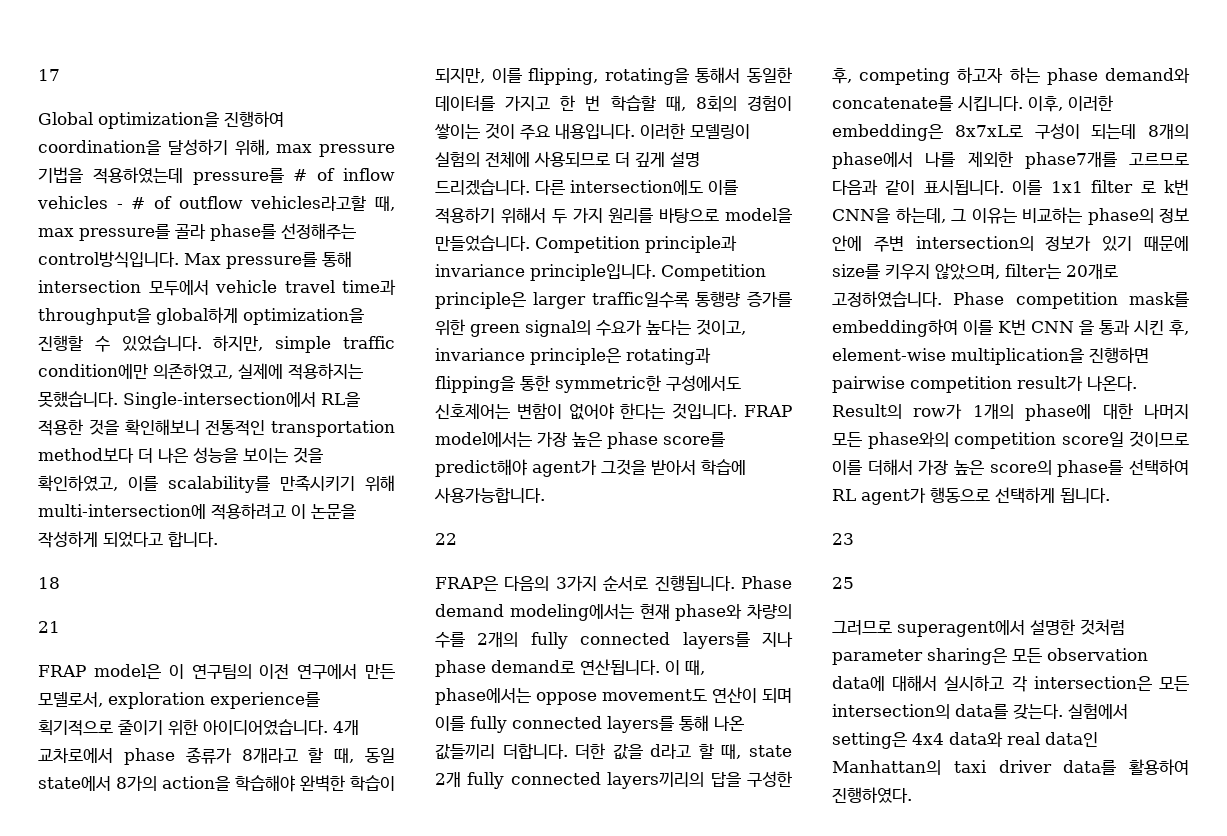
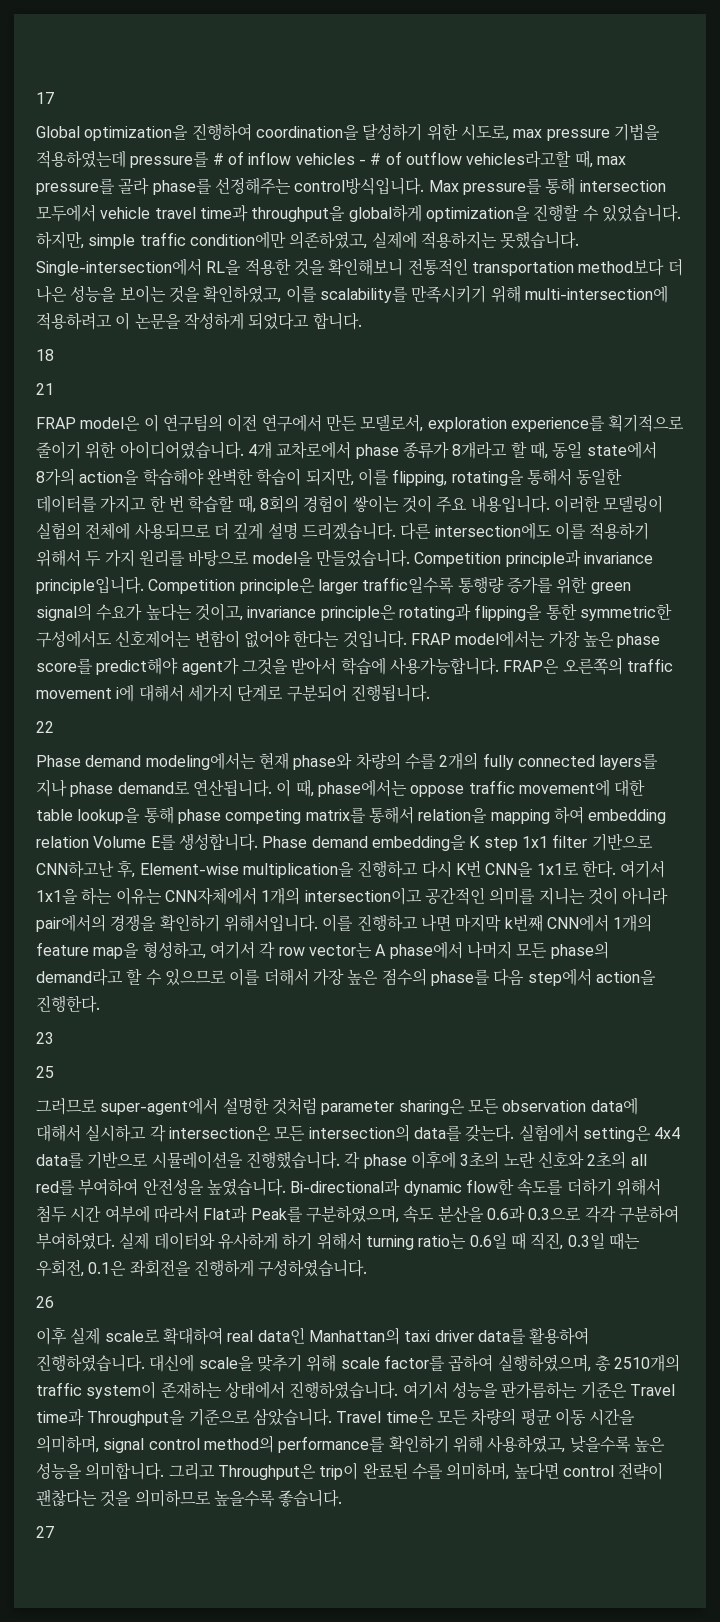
[234,139,270,156] 위해, -> [426,123,509,141] 위한 시도로,
[435,533,457,545] [435,575,735,591] // 22 // FRAP은 다음의 3가지 순서로 진행됩니다. -> [503,657,673,675] [36,684,430,702] [36,721,54,733] FRAP은 오른쪽의 traffic movement i에 대해서 세가지 단계로 구분되어 진행됩니다. // 22 //
[602,687,792,703] [435,715,744,733] [435,743,792,760] [435,771,792,789] [832,67,1190,85] [832,95,1113,112] [832,123,1189,141] [832,151,1189,169] [832,179,1189,195] [832,207,1189,225] [832,235,1189,252] [832,263,1118,280] [832,291,1189,309] [832,319,1189,337] [832,347,1149,365] [832,376,1137,393] [832,403,1189,421] [832,431,1189,449] [832,459,1189,477] [832,487,1110,505] movement도 연산이 되며 이를 fully connected layers를 통해 나온 값들끼리 더합니다. 더한 값을 d라고 할 때, state 2개 fully connected layers끼리의 답을 구성한 후, competing 하고자 하는 phase demand와 concatenate를 시킵니다. 이후, 이러한 embedding은 8x7xL로 구성이 되는데 8개의 phase에서 나를 제외한 phase7개를 고르므로 다음과 같이 표시됩니다. 이를 1x1 filter 로 k번 CNN을 하는데, 그 이유는 비교하는 phase의 정보 안에 주변 intersection의 정보가 있기 때문에 size를 키우지 않았으며, filter는 20개로 고정하였습니다. Phase competition mask를 embedding하여 이를 K번 CNN 을 통과 시킨 후, element-wise multiplication을 진행하면 pairwise competition result가 나온다. Result의 row가 1개의 phase에 대한 나머지 모든 phase와의 competition score일 것이므로 이를 더해서 가장 높은 score의 phase를 선택하여 RL agent가 행동으로 선택하게 됩니다. -> [468,779,646,797] [36,806,667,824] [36,833,653,851] [36,860,666,878] [36,887,669,905] [36,914,653,932] [36,941,609,959] [36,968,656,986] [36,995,100,1013] traffic movement에 대한 table lookup을 통해 phase competing matrix를 통해서 relation을 mapping 하여 embedding relation Volume E를 생성합니다. Phase demand embedding을 K step 1x1 filter 기반으로 CNN하고난 후, Element-wise multiplication을 진행하고 다시 K번 CNN을 1x1로 한다. 여기서 1x1을 하는 이유는 CNN자체에서 1개의 intersection이고 공간적인 의미를 지니는 것이 아니라 pair에서의 경쟁을 확인하기 위해서입니다. 이를 진행하고 나면 마지막 k번째 CNN에서 1개의 feature map을 형성하고, 여기서 각 row vector는 A phase에서 나머지 모든 phase의 demand라고 할 수 있으므로 이를 더해서 가장 높은 점수의 phase를 다음 step에서 action을 진행한다.
[897,620,1025,637] superagent에서 -> [100,1097,219,1115] super-agent에서
[949,732,1003,747] data와 -> [36,1151,647,1169] [36,1178,661,1196] [36,1205,679,1223] [36,1232,640,1250] [36,1259,368,1277] [36,1296,54,1308] [36,1327,223,1345] data를 기반으로 시뮬레이션을 진행했습니다. 각 phase 이후에 3초의 노란 신호와 2초의 all red를 부여하여 안전성을 높였습니다. Bi-directional과 dynamic flow한 속도를 더하기 위해서 첨두 시간 여부에 따라서 Flat과 Peak를 구분하였으며, 속도 분산을 0.6과 0.3으로 각각 구분하여 부여하였다. 실제 데이터와 유사하게 하기 위해서 turning ratio는 0.6일 때 직진, 0.3일 때는 우회전, 0.1은 좌회전을 진행하게 구성하였습니다. // 26 // 이후 실제 scale로 확대하여
[832,787,912,803] 진행하였다. -> [36,1354,681,1372] [36,1381,675,1399] [36,1408,636,1426] [36,1435,665,1453] [36,1462,664,1480] [36,1489,343,1507] [36,1526,54,1538] 진행하였습니다. 대신에 scale을 맞추기 위해 scale factor를 곱하여 실행하였으며, 총 2510개의 traffic system이 존재하는 상태에서 진행하였습니다. 여기서 성능을 판가름하는 기준은 Travel time과 Throughput을 기준으로 삼았습니다. Travel time은 모든 차량의 평균 이동 시간을 의미하며, signal control method의 performance를 확인하기 위해 사용하였고, 낮을수록 높은 성능을 의미합니다. 그리고 Throughput은 trip이 완료된 수를 의미하며, 높다면 control 전략이 괜찮다는 것을 의미하므로 높을수록 좋습니다. // 27

